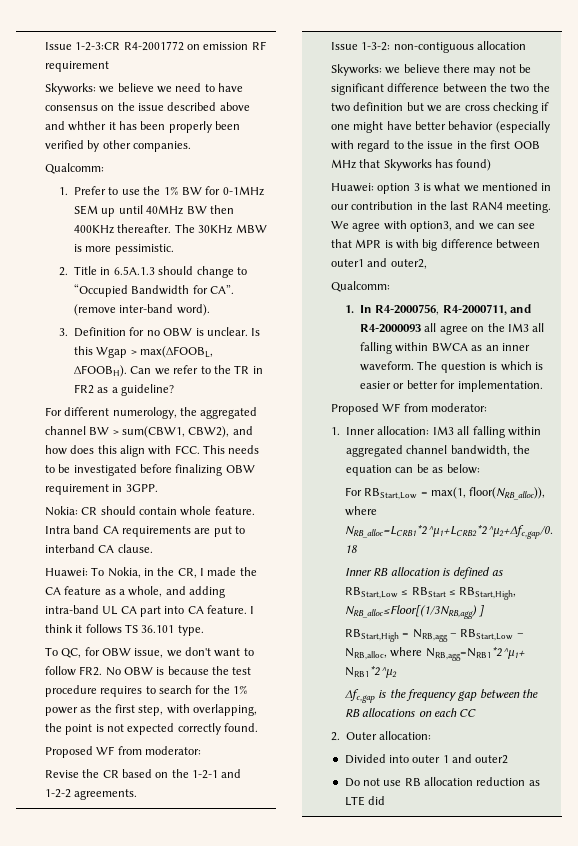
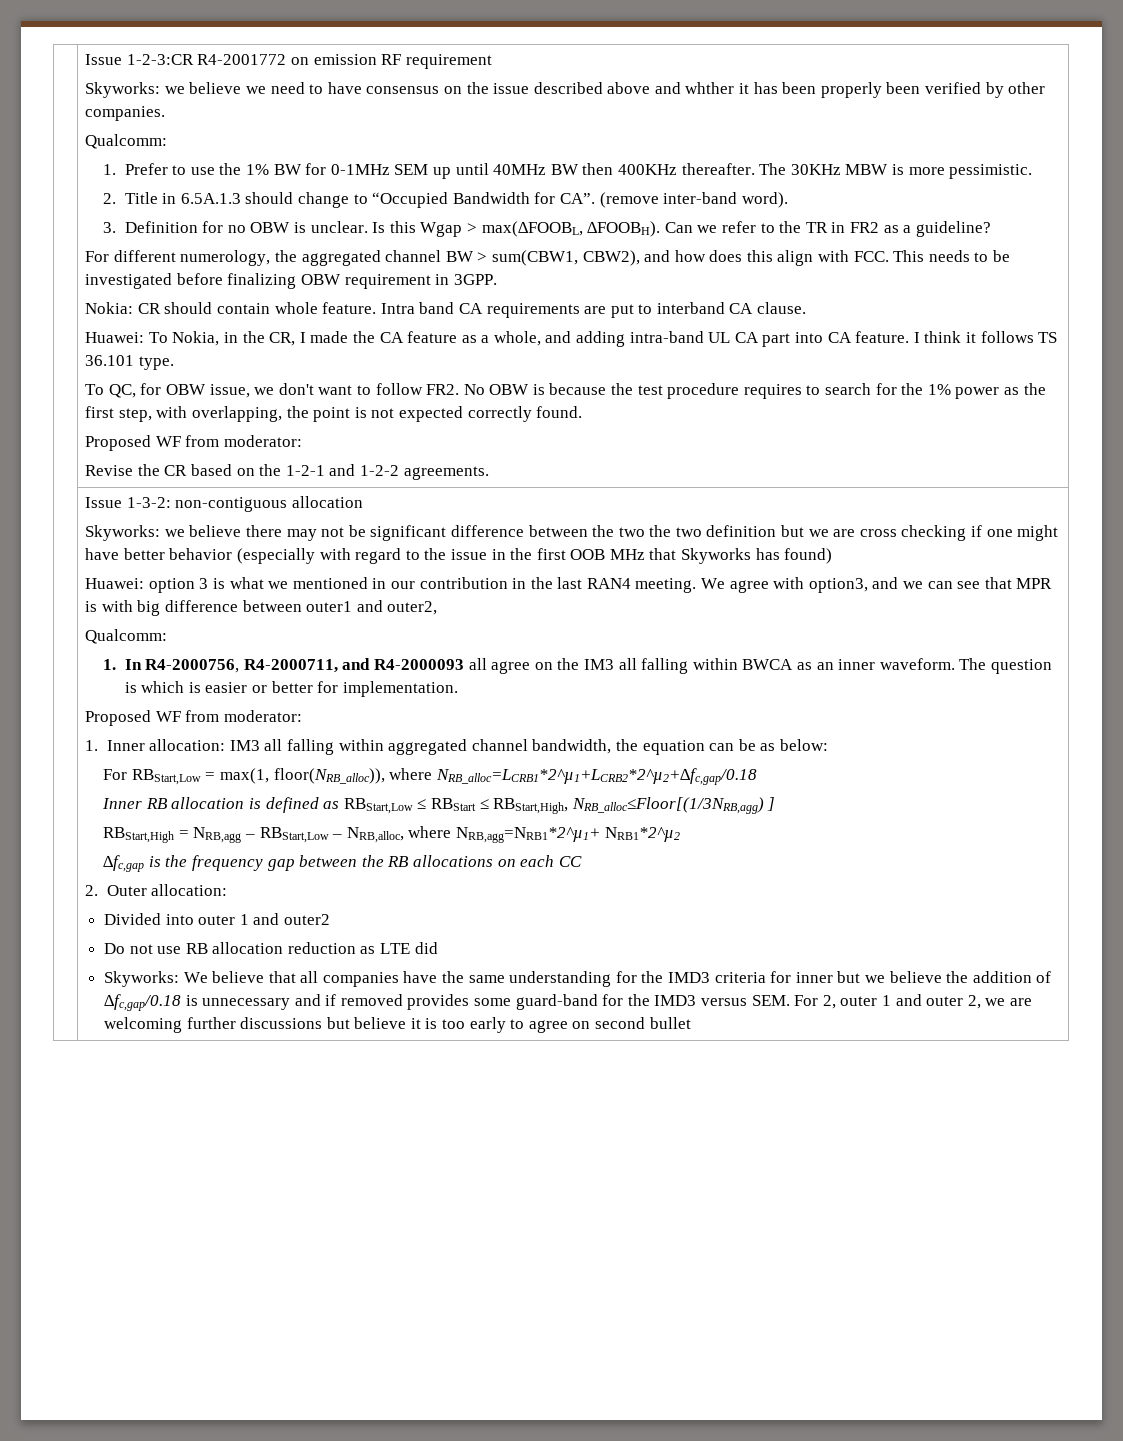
(385, 800) none -> [103,971,1052,987] [103,994,1032,1011] [103,1017,691,1033] // Skyworks: We believe that all companies have the same understanding for the IMD3 criteria for inner but we believe the addition of ∆fc,gap/0.18 is unnecessary and if removed provides some guard-band for the IMD3 versus SEM. For 2, outer 1 and outer 2, we are welcoming further discussions but believe it is too early to agree on second bullet

